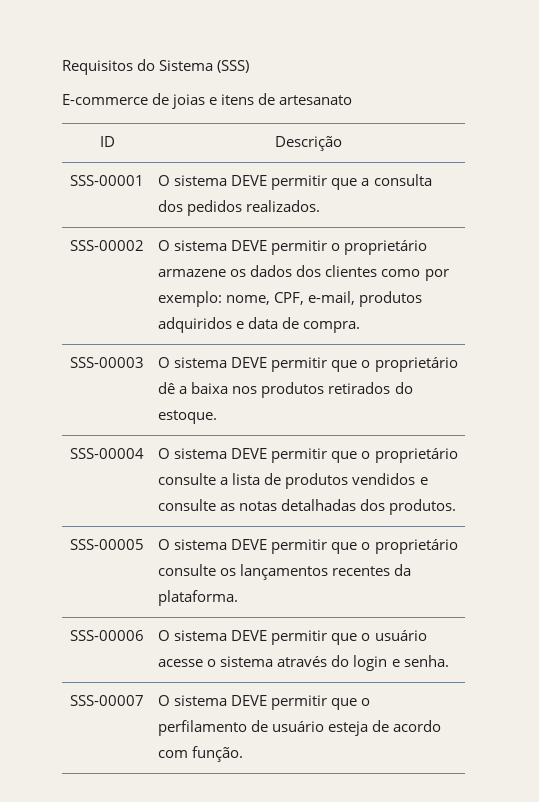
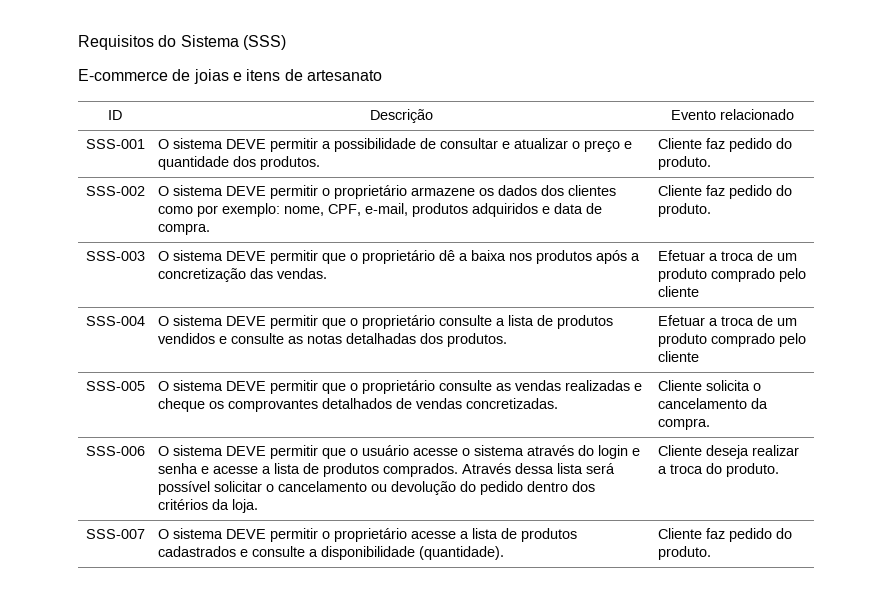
[70,175,144,186] [158,174,432,190] [158,200,321,216] [70,240,144,251] // SSS-00001 | O sistema DEVE permitir que a consulta dos pedidos realizados. // SSS-00002 -> [671,109,794,120] [85,139,145,149] [157,138,632,152] [157,156,320,170] [657,138,792,152] [657,156,711,170] [85,186,145,196] | Evento relacionado // SSS-001 | O sistema DEVE permitir a possibilidade de consultar e atualizar o preço e quantidade dos produtos. | Cliente faz pedido do produto. // SSS-002
[70,357,144,368] // SSS-00003 -> [657,185,792,199] [657,203,711,217] [85,251,145,261] | Cliente faz pedido do produto. // SSS-003
[328,382,413,394] [158,410,218,424] [70,448,144,459] retirados do estoque. // SSS-00004 -> [595,250,640,264] [157,268,327,282] [657,250,797,261] [657,268,806,282] [657,286,699,297] [85,316,145,326] após a concretização das vendas. | Efetuar a troca de um produto comprado pelo cliente // SSS-004
[70,539,144,550] [158,539,458,554] [158,564,412,580] [158,590,239,606] [70,630,144,641] // SSS-00005 | O sistema DEVE permitir que o proprietário consulte os lançamentos recentes da plataforma. // SSS-00006 -> [657,315,797,326] [657,333,806,347] [657,351,699,362] [85,381,145,391] [157,380,642,394] [157,398,558,412] [657,380,761,391] [657,398,768,409] [657,418,710,430] [85,446,145,456] | Efetuar a troca de um produto comprado pelo cliente // SSS-005 | O sistema DEVE permitir que o proprietário consulte as vendas realizadas e cheque os comprovantes detalhados de vendas concretizadas. | Cliente solicita o cancelamento da compra. // SSS-006
[403,655,449,667] [70,695,144,706] [158,695,371,710] [158,720,442,736] [158,746,244,762] senha. // SSS-00007 | O sistema DEVE permitir que o perfilamento de usuário esteja de acordo com função. -> [157,463,615,477] [157,481,595,495] [157,499,258,513] [657,445,799,459] [657,463,779,477] [85,529,145,539] [157,528,577,542] [157,546,504,560] [657,528,792,542] [657,546,711,560] senha e acesse a lista de produtos comprados. Através dessa lista será possível solicitar o cancelamento ou devolução do pedido dentro dos critérios da loja. | Cliente deseja realizar a troca do produto. // SSS-007 | O sistema DEVE permitir o proprietário acesse a lista de produtos cadastrados e consulte a disponibilidade (quantidade). | Cliente faz pedido do produto.

